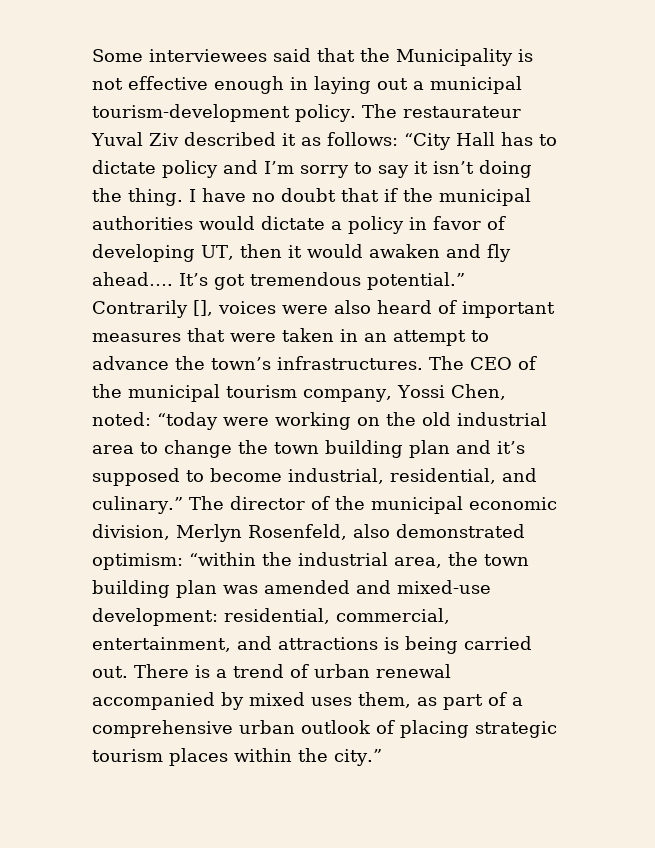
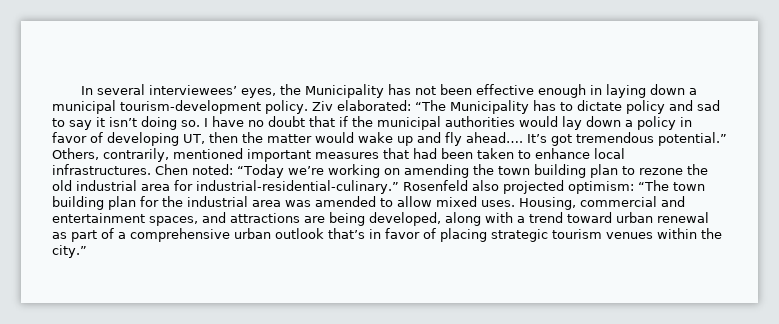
[92,48,533,66] [92,78,123,90] Some interviewees said that the Municipality is not -> [81,84,473,98] In several interviewees’ eyes, the Municipality has not been
[377,78,408,90] out -> [650,84,686,95] down
[361,104,521,118] [91,132,495,150] The restaurateur Yuval Ziv described it as follows: “City Hall -> [311,100,529,114] Ziv elaborated: “The Municipality
[264,161,349,178] I’m sorry -> [696,100,720,111] sad
[92,188,183,206] the thing. -> [181,120,200,127] so.
[261,216,325,230] dictate -> [562,116,621,130] lay down
[287,244,440,258] it would awaken -> [242,132,413,146] the matter would wake up
[92,300,555,318] [92,328,489,346] [92,356,537,370] [92,384,506,402] [92,412,547,430] [92,440,525,458] [92,468,537,486] [92,496,557,514] [92,524,525,542] [92,552,529,570] [92,580,491,598] [92,608,450,626] [92,636,532,654] [92,664,210,678] Contrarily [], voices were also heard of important measures that were taken in an attempt to advance the town’s infrastructures. The CEO of the municipal tourism company, Yossi Chen, noted: “today were working on the old industrial area to change the town building plan and it’s supposed to become industrial, residential, and culinary.” The director of the municipal economic division, Merlyn Rosenfeld, also demonstrated optimism: “within the industrial area, the town building plan was amended and mixed-use development: residential, commercial, entertainment, and attractions is being carried out. There is -> [52,148,625,162] [52,164,708,178] [52,180,705,194] [52,196,685,210] [52,212,513,226] Others, contrarily, mentioned important measures that had been taken to enhance local infrastructures. Chen noted: “Today we’re working on amending the town building plan to rezone the old industrial area for industrial-residential-culinary.” Rosenfeld also projected optimism: “The town building plan for the industrial area was amended to allow mixed uses. Housing, commercial and entertainment spaces, and attractions are being developed, along with
[290,664,309,678] of -> [567,212,612,223] toward
[92,692,411,710] accompanied by mixed uses them, -> (709, 217) none
(371, 727) none -> [328,228,420,239] that’s in favor
[169,748,228,766] places -> [606,232,653,239] venues

